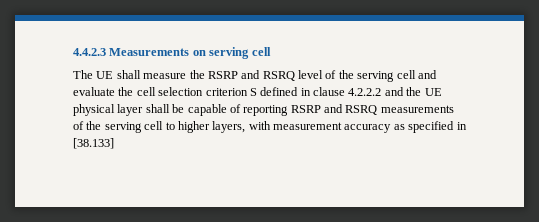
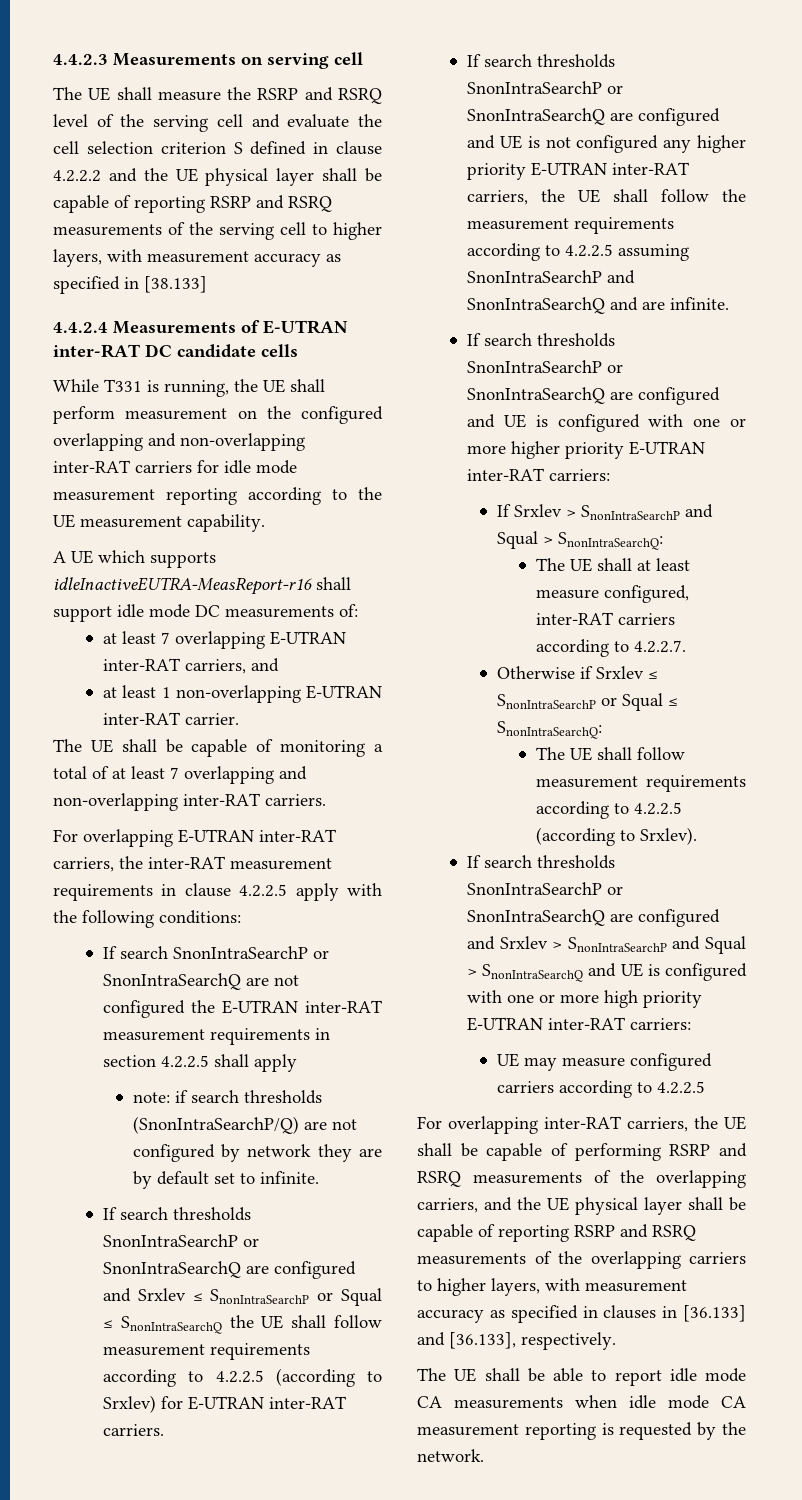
(114, 143) none -> [53,320,348,334] [53,344,298,358] [53,379,325,397] [53,406,383,424] [53,433,305,451] [53,460,297,474] [53,487,382,505] [53,514,265,532] [53,550,216,568] [53,577,351,595] [53,604,358,622] [103,631,347,649] [103,658,280,674] [103,685,382,703] [103,712,240,725] [53,739,383,757] [53,766,307,784] [53,793,326,811] [53,829,336,847] [53,856,332,872] [53,883,382,901] [53,910,241,928] [103,946,330,959] [103,973,300,990] [103,1000,382,1018] [103,1028,331,1045] [103,1054,298,1072] [132,1090,322,1104] [132,1116,357,1134] [132,1144,382,1162] [132,1171,319,1189] [103,1207,252,1221] [103,1234,260,1247] [103,1261,357,1279] [103,1288,382,1306] [103,1315,382,1334] [103,1343,311,1360] [103,1368,382,1387] [103,1395,347,1413] [103,1424,165,1436] [467,54,616,68] [467,81,624,94] [467,108,721,126] [467,135,746,153] [467,162,690,180] [467,189,746,205] [467,217,675,234] [467,243,690,261] [467,270,636,284] [467,297,730,314] [467,333,616,347] [467,360,624,373] [467,387,721,405] [467,414,746,432] [467,441,706,459] [467,468,611,481] [496,504,713,520] [496,531,663,550] [536,558,691,572] [536,585,690,603] [536,612,676,625] [536,639,687,657] [496,666,658,679] [496,693,678,711] [496,721,602,739] [536,747,686,761] [536,775,746,792] [536,801,683,819] [536,827,698,846] [467,855,616,869] [467,882,624,895] [467,909,721,927] [467,936,746,954] [467,963,747,982] [467,990,703,1008] [467,1017,692,1031] [496,1053,712,1071] [496,1080,705,1098] [417,1116,746,1134] [417,1143,747,1161] [417,1170,746,1188] [417,1197,746,1215] [417,1224,696,1242] [417,1251,746,1269] [417,1278,687,1296] [417,1305,746,1323] [417,1332,616,1350] [417,1368,746,1386] [417,1395,746,1409] [417,1422,746,1440] [417,1449,484,1462] // 4.4.2.4 Measurements of E-UTRAN inter-RAT DC candidate cells // While T331 is running, the UE shall perform measurement on the configured overlapping and non-overlapping inter-RAT carriers for idle mode measurement reporting according to the UE measurement capability. // A UE which supports idleInactiveEUTRA-MeasReport-r16 shall support idle mode DC measurements of: // at least 7 overlapping E-UTRAN inter-RAT carriers, and // at least 1 non-overlapping E-UTRAN inter-RAT carrier. // The UE shall be capable of monitoring a total of at least 7 overlapping and non-overlapping inter-RAT carriers. // For overlapping E-UTRAN inter-RAT carriers, the inter-RAT measurement requirements in clause 4.2.2.5 apply with the following conditions: // If search SnonIntraSearchP or SnonIntraSearchQ are not configured the E-UTRAN inter-RAT measurement requirements in section 4.2.2.5 shall apply // note: if search thresholds (SnonIntraSearchP/Q) are not configured by network they are by default set to infinite. // If search thresholds SnonIntraSearchP or SnonIntraSearchQ are configured and Srxlev ≤ SnonIntraSearchP or Squal ≤ SnonIntraSearchQ the UE shall follow measurement requirements according to 4.2.2.5 (according to Srxlev) for E-UTRAN inter-RAT carriers. // If search thresholds SnonIntraSearchP or SnonIntraSearchQ are configured and UE is not configured any higher priority E-UTRAN inter-RAT carriers, the UE shall follow the measurement requirements according to 4.2.2.5 assuming SnonIntraSearchP and SnonIntraSearchQ and are infinite. // If search thresholds SnonIntraSearchP or SnonIntraSearchQ are configured and UE is configured with one or more higher priority E-UTRAN inter-RAT carriers: // If Srxlev > SnonIntraSearchP and Squal > SnonIntraSearchQ: // The UE shall at least measure configured, inter-RAT carriers according to 4.2.2.7. // Otherwise if Srxlev ≤ SnonIntraSearchP or Squal ≤ SnonIntraSearchQ: // The UE shall follow measurement requirements according to 4.2.2.5 (according to Srxlev). // If search thresholds SnonIntraSearchP or SnonIntraSearchQ are configured and Srxlev > SnonIntraSearchP and Squal > SnonIntraSearchQ and UE is configured with one or more high priority E-UTRAN inter-RAT carriers: // UE may measure configured carriers according to 4.2.2.5 // For overlapping inter-RAT carriers, the UE shall be capable of performing RSRP and RSRQ measurements of the overlapping carriers, and the UE physical layer shall be capable of reporting RSRP and RSRQ measurements of the overlapping carriers to higher layers, with measurement accuracy as specified in clauses in [36.133] and [36.133], respectively. // The UE shall be able to report idle mode CA measurements when idle mode CA measurement reporting is requested by the network.

